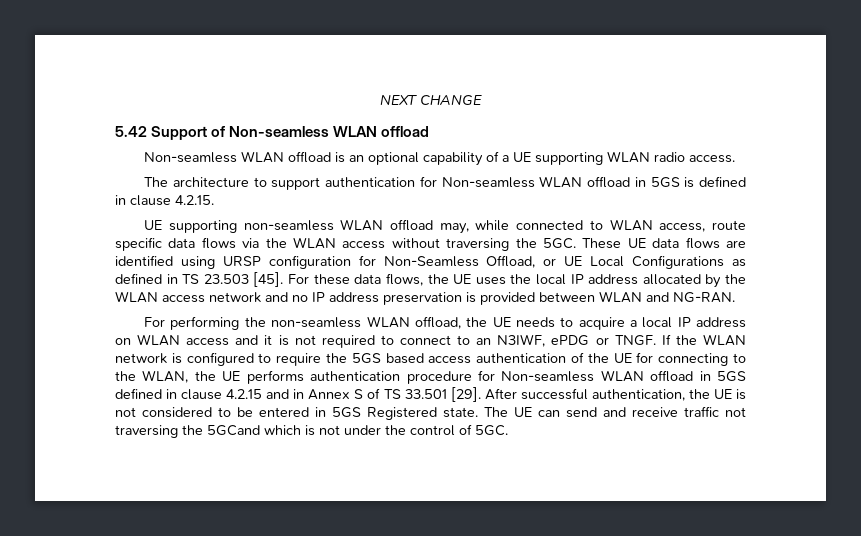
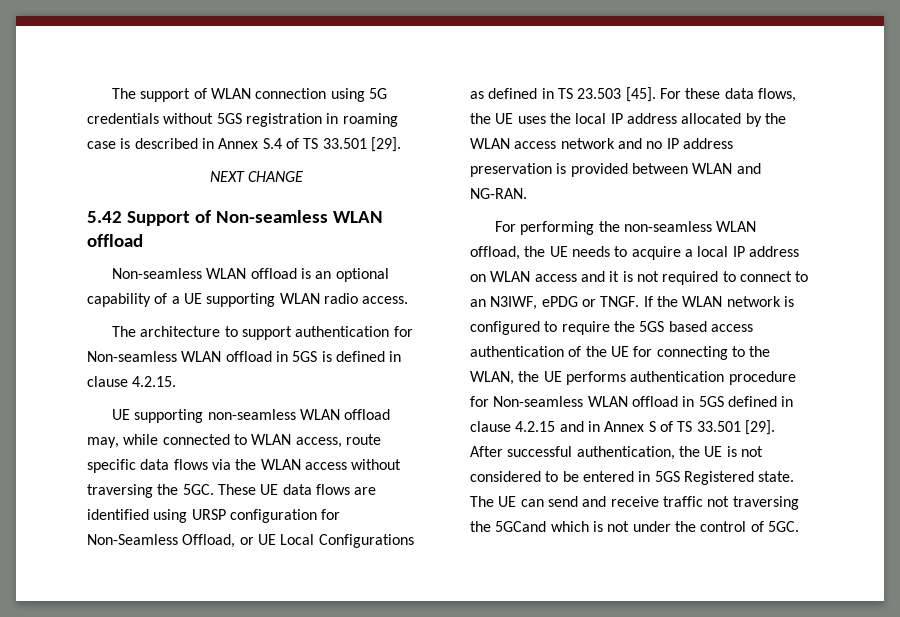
(380, 100) none -> [111,88,387,102] [87,113,398,127] [87,137,401,152] The support of WLAN connection using 5G credentials without 5GS registration in roaming case is described in Annex S.4 of TS 33.501 [29]. //

